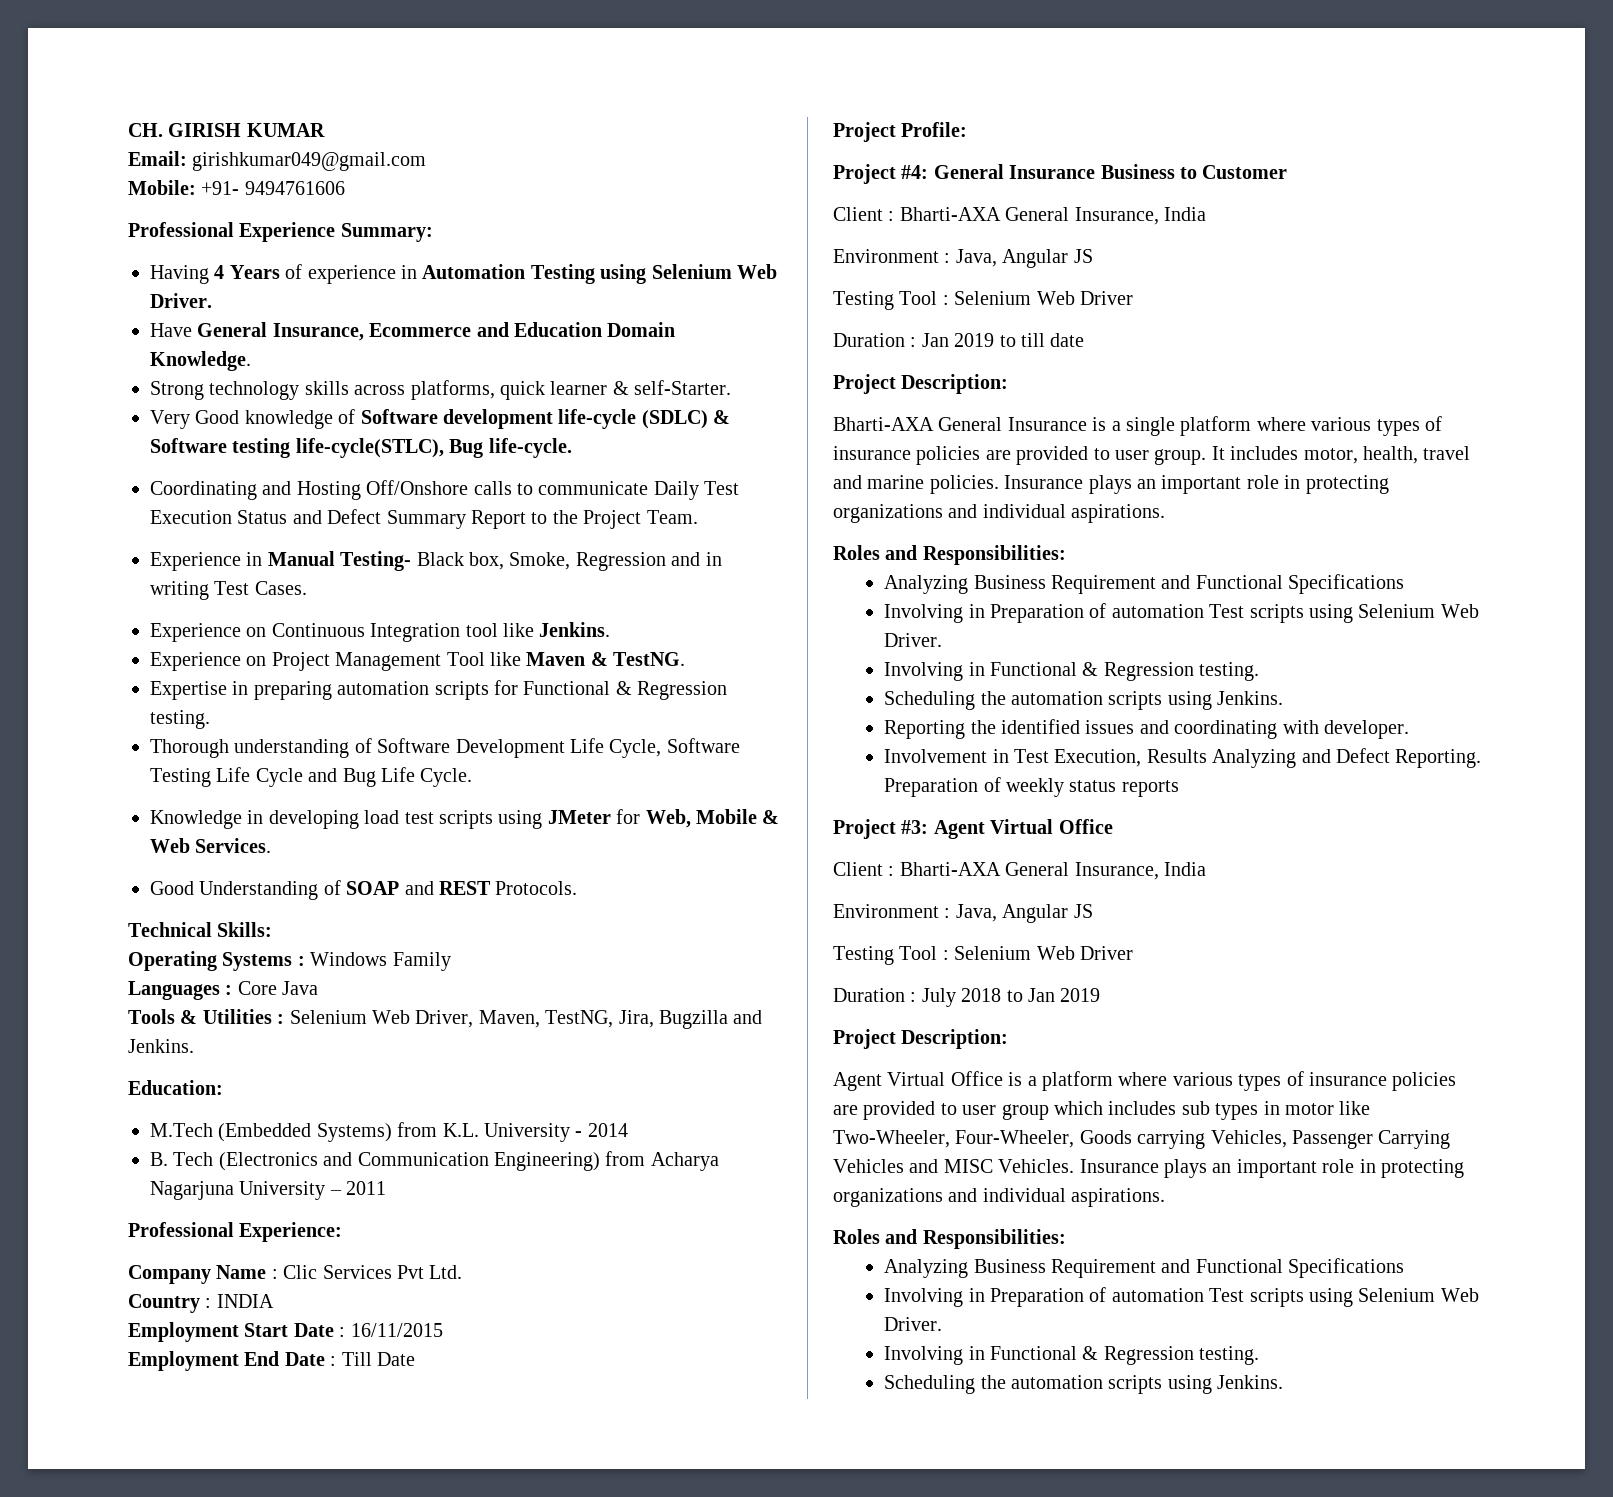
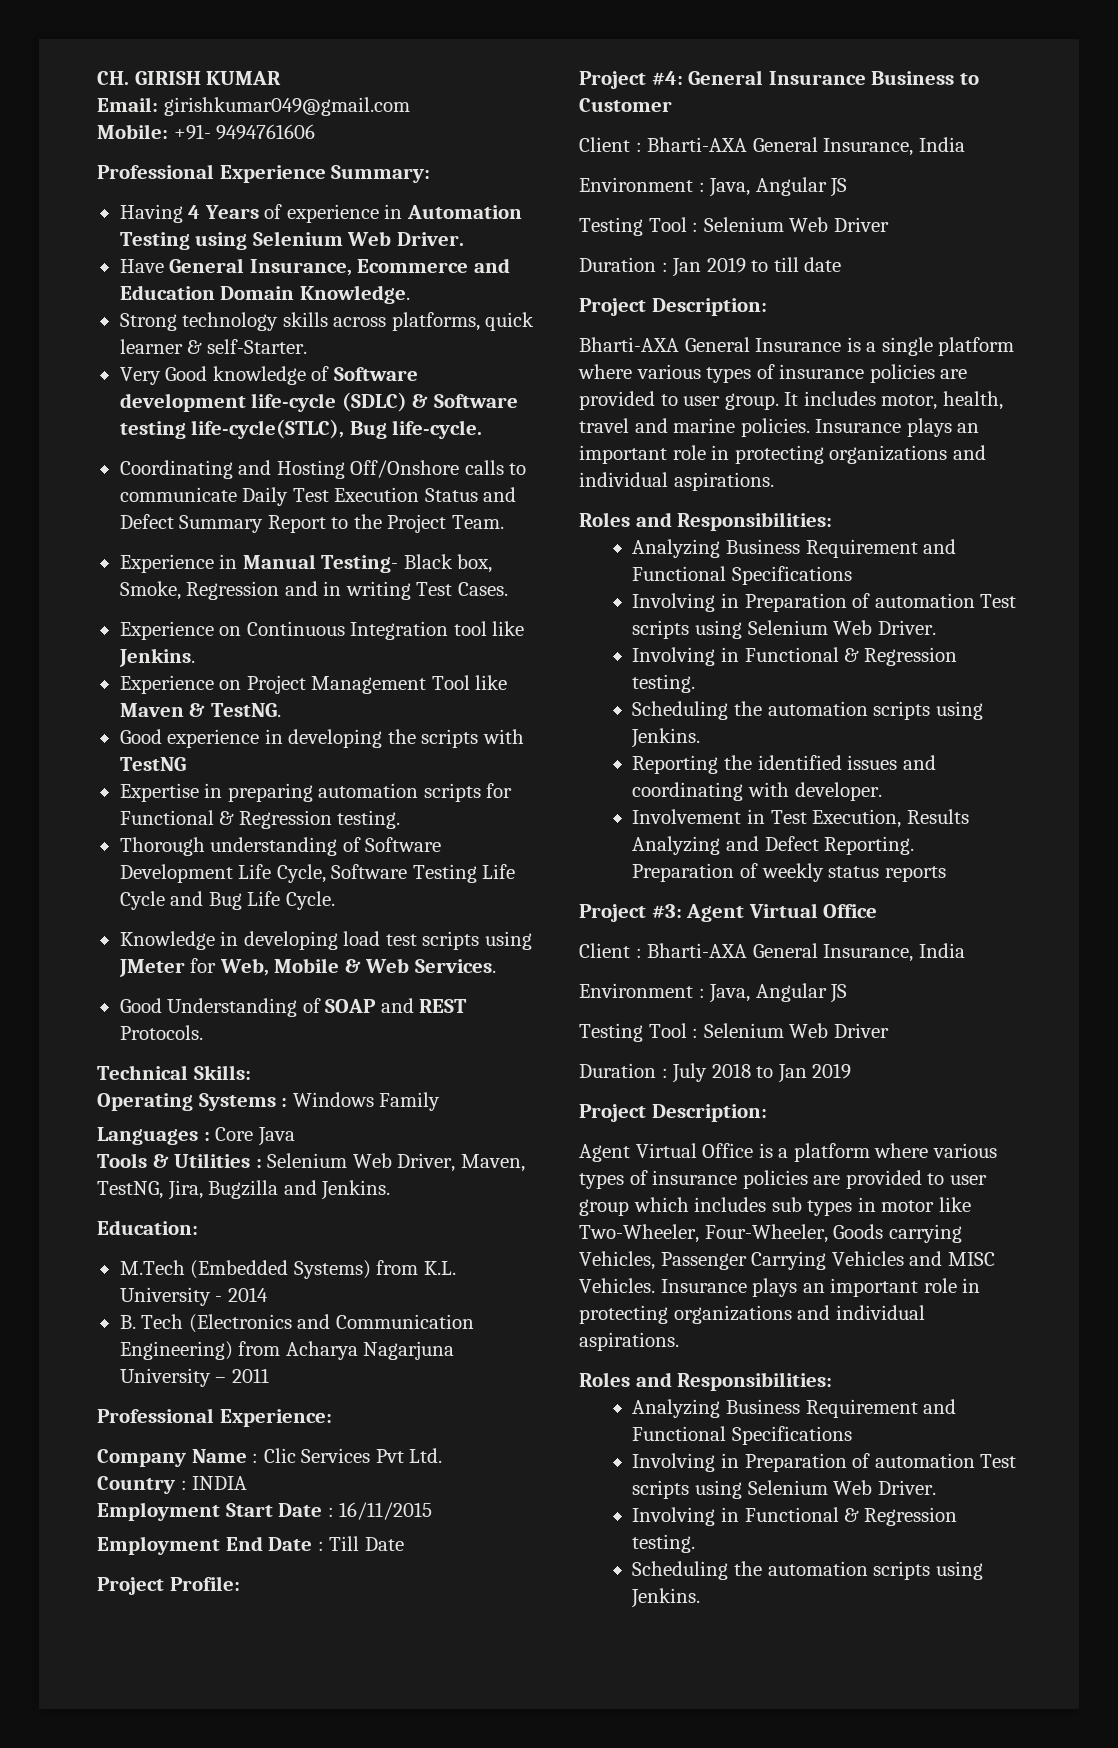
(686, 659) none -> [119,729,524,748] [119,757,186,771] // Good experience in developing the scripts with TestNG

